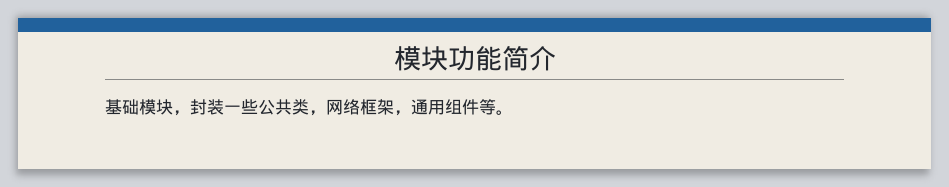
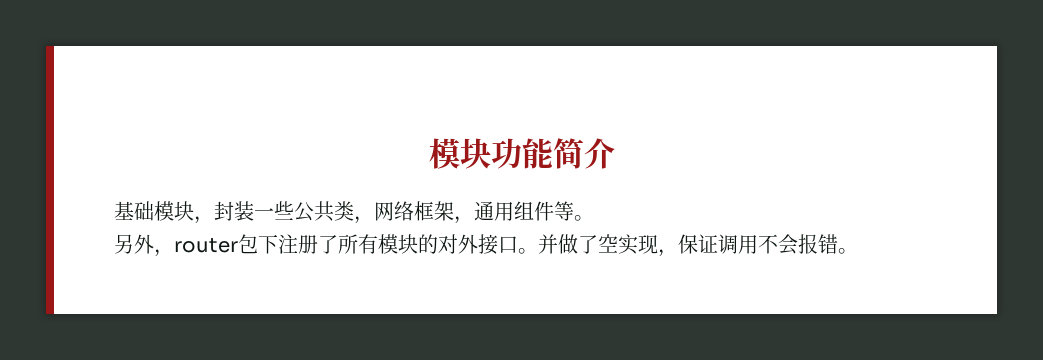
(513, 112) none -> [114,234,858,257] // 另外，router包下注册了所有模块的对外接口。并做了空实现，保证调用不会报错。

